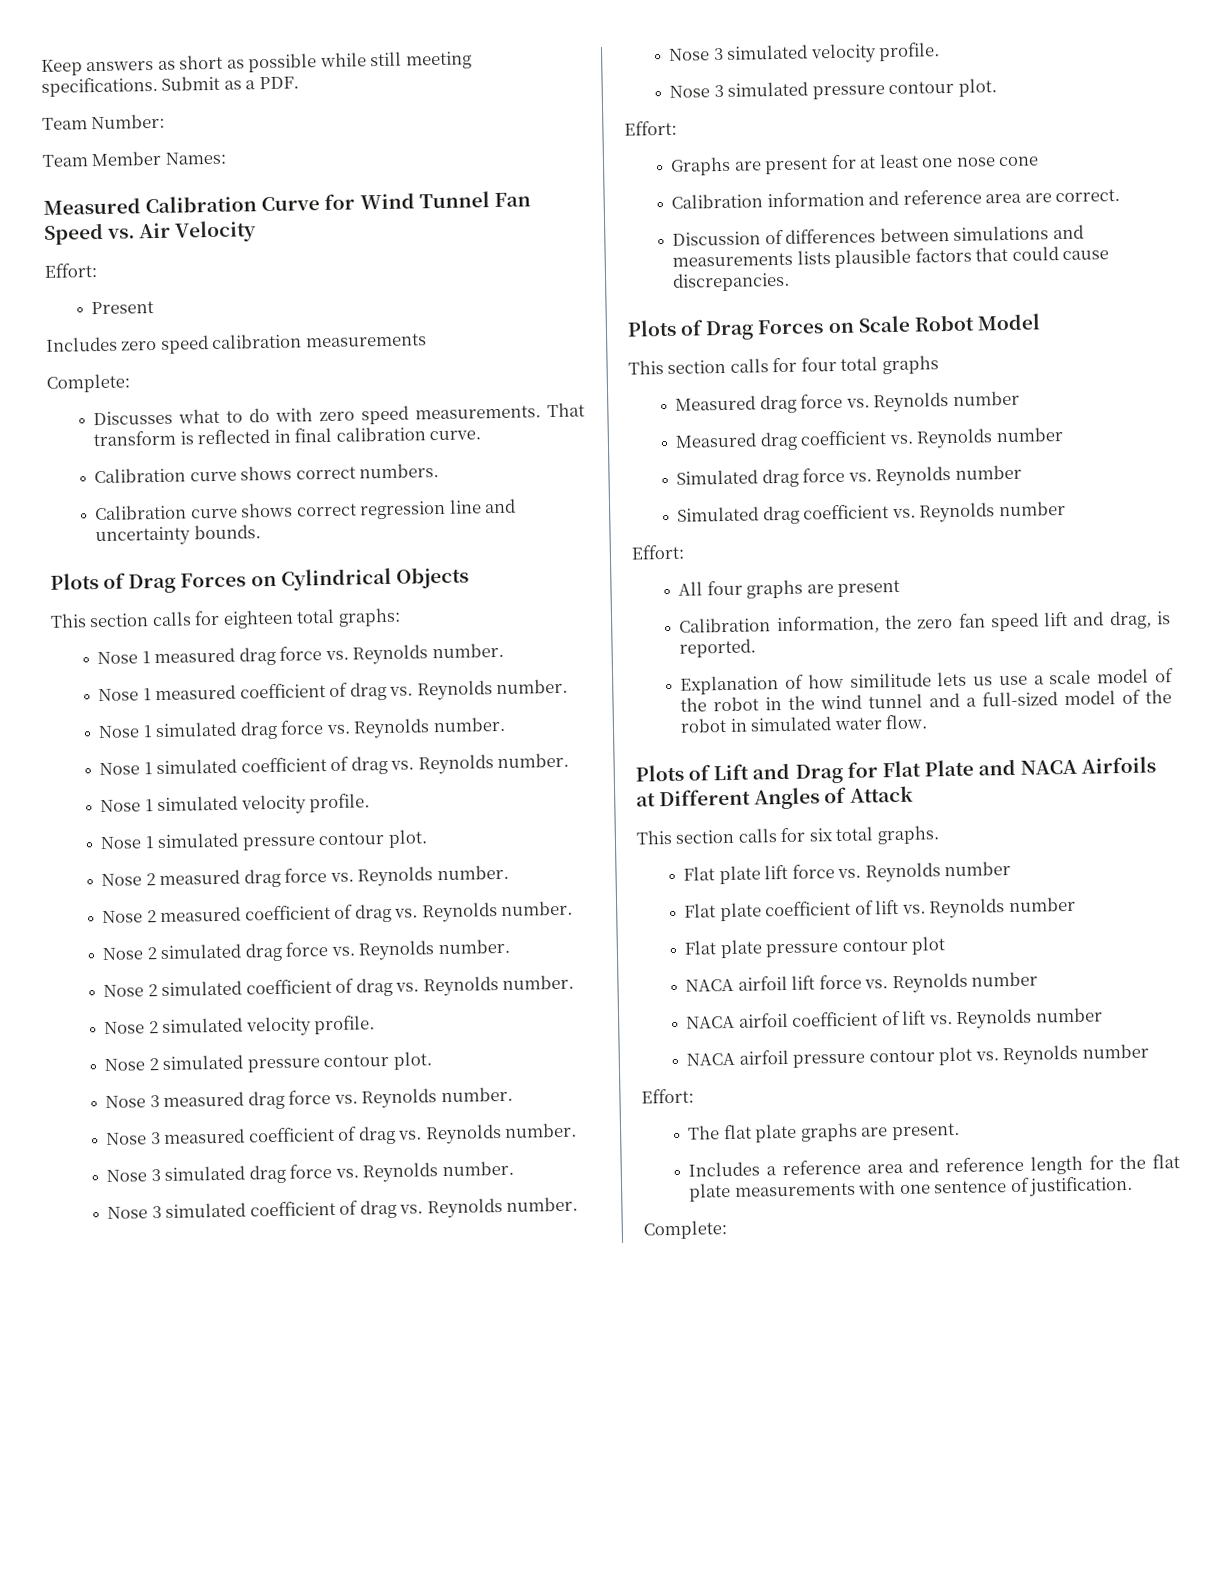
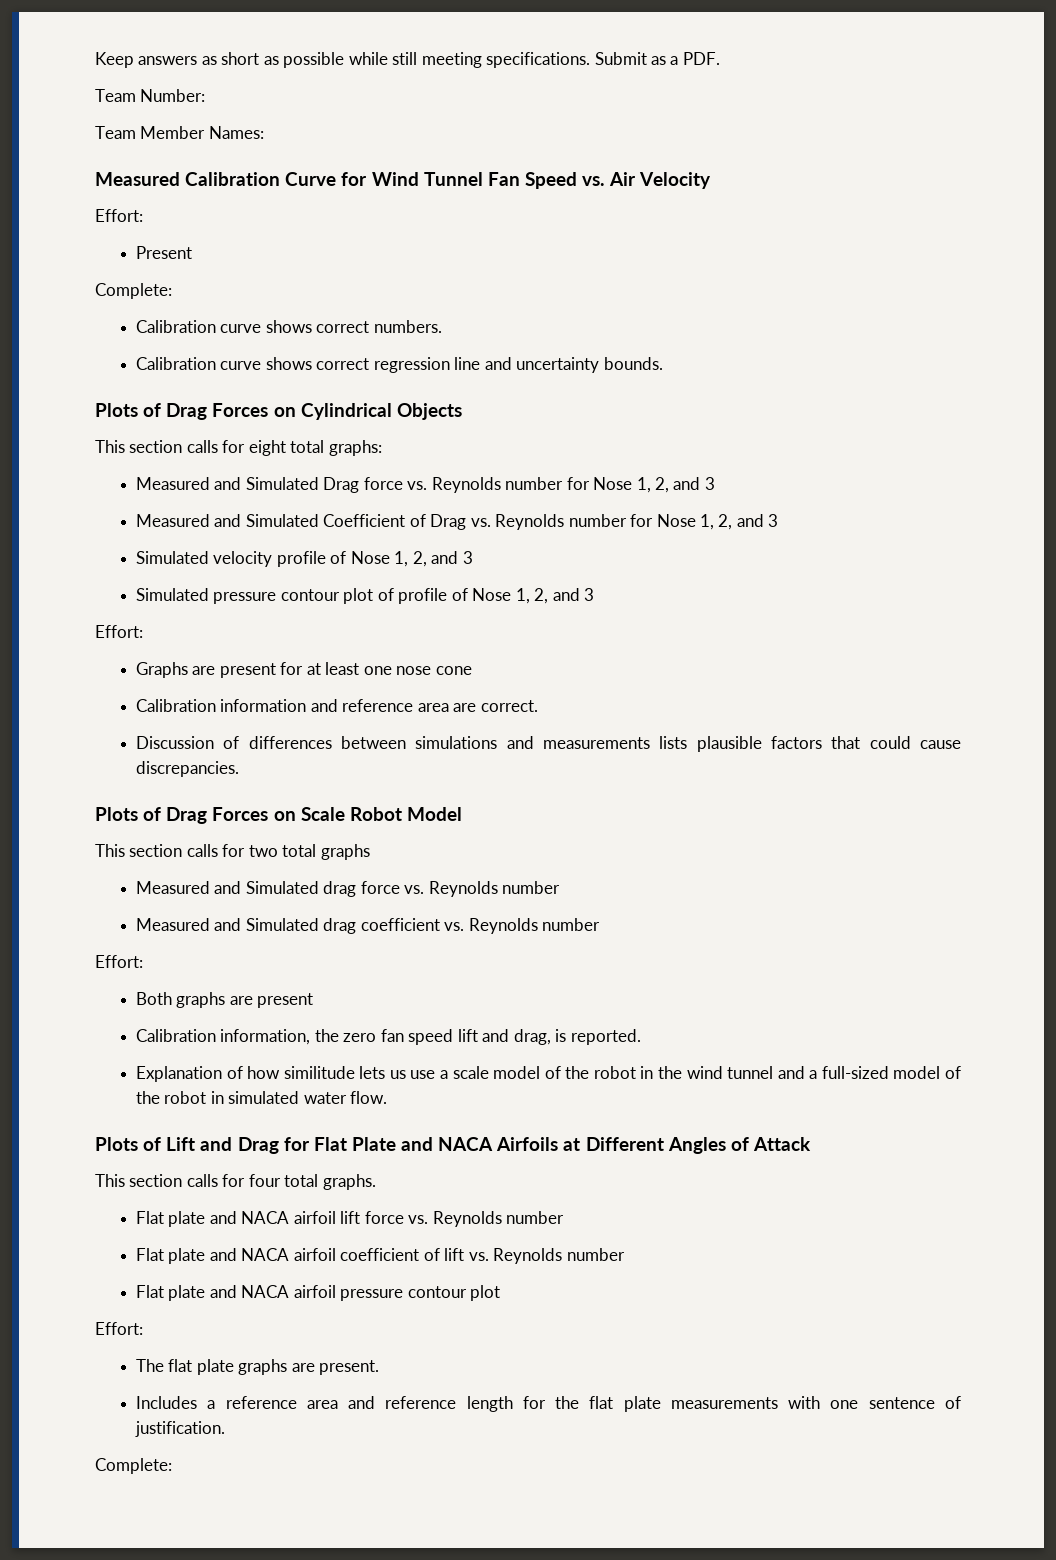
[45,333,427,354] [46,373,130,393] [93,402,585,426] [93,426,482,447] Includes zero speed calibration measurements // Complete: // Discusses what to do with zero speed measurements. That transform is reflected in final calibration curve. -> [95,283,172,299] Complete:
[222,609,294,629] eighteen -> [248,440,286,456] eight
[97,642,504,666] [98,678,569,702] [98,716,505,740] [99,752,570,776] [100,793,371,815] [100,829,428,851] [101,864,509,888] [102,900,574,924] [102,938,510,962] [103,974,575,998] [104,1015,376,1037] [104,1051,432,1073] [105,1086,513,1110] [106,1122,578,1145] [106,1160,514,1184] [107,1196,579,1219] [668,42,941,64] [669,78,997,100] Nose 1 measured drag force vs. Reynolds number. // Nose 1 measured coefficient of drag vs. Reynolds number. // Nose 1 simulated drag force vs. Reynolds number. // Nose 1 simulated coefficient of drag vs. Reynolds number. // Nose 1 simulated velocity profile. // Nose 1 simulated pressure contour plot. // Nose 2 measured drag force vs. Reynolds number. // Nose 2 measured coefficient of drag vs. Reynolds number. // Nose 2 simulated drag force vs. Reynolds number. // Nose 2 simulated coefficient of drag vs. Reynolds number. // Nose 2 simulated velocity profile. // Nose 2 simulated pressure contour plot. // Nose 3 measured drag force vs. Reynolds number. // Nose 3 measured coefficient of drag vs. Reynolds number. // Nose 3 simulated drag force vs. Reynolds number. // Nose 3 simulated coefficient of drag vs. Reynolds number. // Nose 3 simulated velocity profile. // Nose 3 simulated pressure contour plot. -> [136,477,715,493] [136,514,779,530] [136,551,473,567] [136,588,595,604] Measured and Simulated Drag force vs. Reynolds number for Nose 1, 2, and 3 // Measured and Simulated Coefficient of Drag vs. Reynolds number for Nose 1, 2, and 3 // Simulated velocity profile of Nose 1, 2, and 3 // Simulated pressure contour plot of profile of Nose 1, 2, and 3
[800,357,837,372] four -> [248,845,278,857] two
(757, 403) none -> [214,881,319,894] and Simulated
[759,427,1063,451] [676,464,1022,488] drag coefficient vs. Reynolds number // Simulated drag force vs. Reynolds number // -> [214,918,242,931] and
[678,580,743,596] All four -> [136,992,173,1005] Both
[808,828,833,842] six -> [248,1174,281,1187] four
(761, 875) none -> [209,1211,336,1224] and NACA airfoil
(762, 912) none -> [209,1248,336,1261] and NACA airfoil
[765,936,946,958] [685,971,1039,994] [686,1007,1103,1029] pressure contour plot // NACA airfoil lift force vs. Reynolds number // NACA airfoil coefficient of lift vs. Reynolds number // -> [209,1285,237,1298] and
[974,1043,1149,1066] vs. Reynolds number -> (501, 1293) none

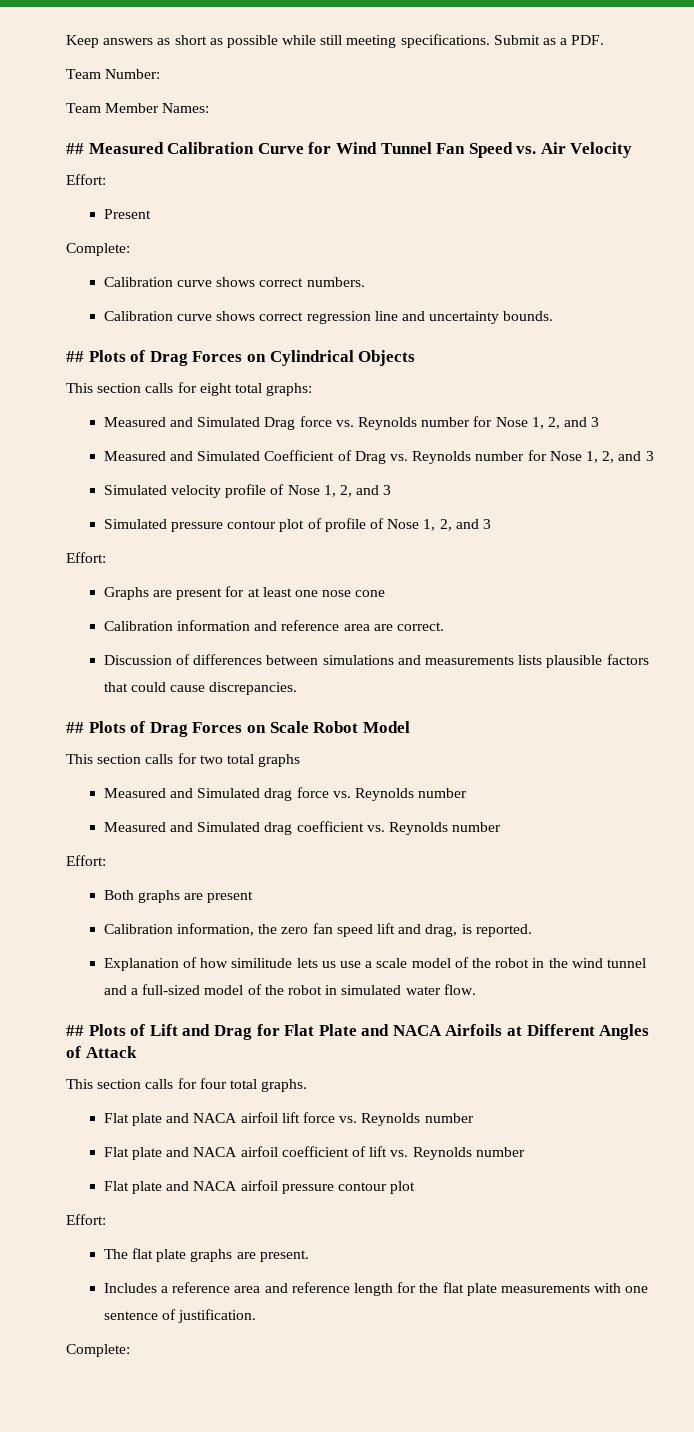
(264, 132) none -> [66,143,84,154] ##
(663, 363) none -> [66,351,84,362] ##
(240, 769) none -> [66,722,84,733] ##
(388, 1097) none -> [66,1025,84,1036] ##

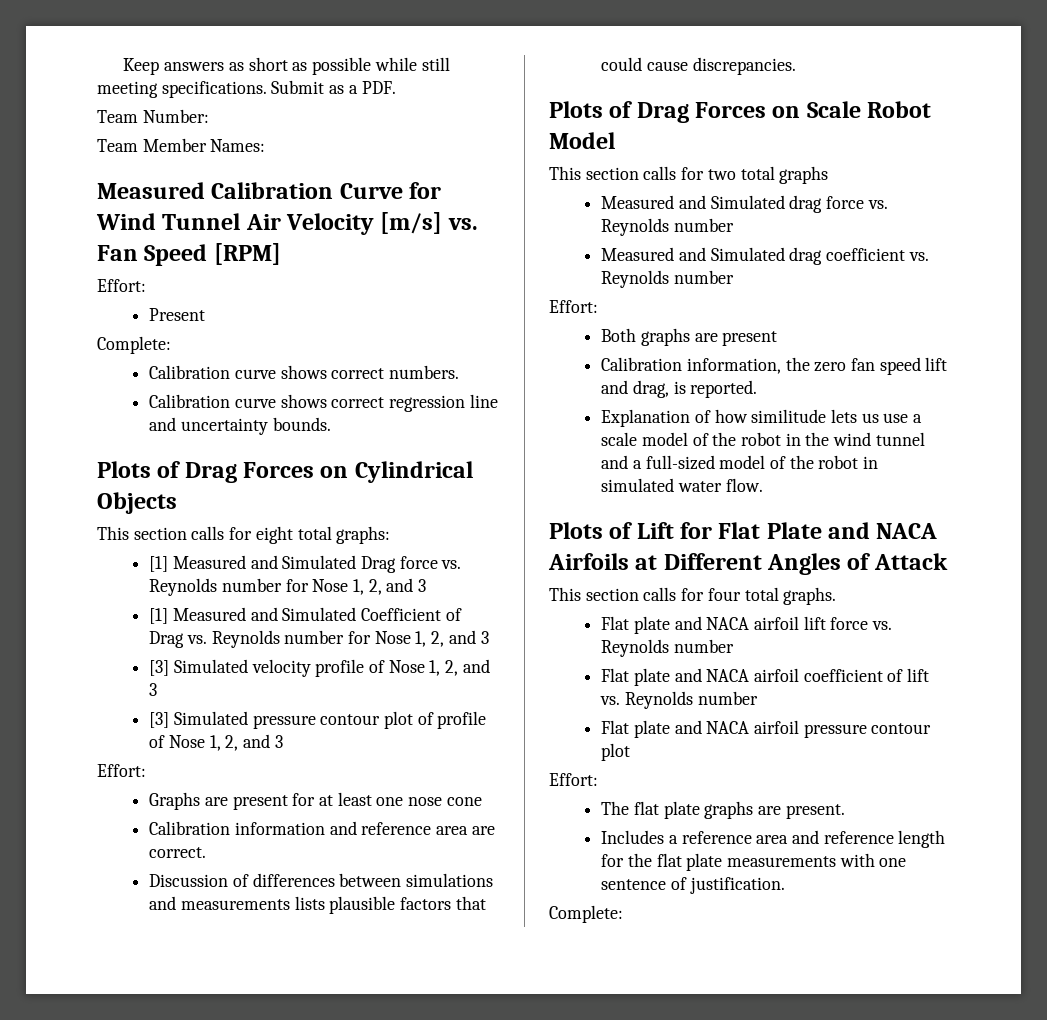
[66,143,84,154] ## -> (266, 145) none
[436,142,633,158] Fan Speed vs. Air Velocity -> [245,212,478,235] [97,243,281,266] Air Velocity [m/s] vs. Fan Speed [RPM]
[66,351,84,362] ## -> (331, 424) none
(313, 389) none -> [149,556,169,572] [1]
(600, 422) none -> [149,608,169,624] [1]
(654, 456) none -> [149,660,170,676] [3]
(392, 490) none -> [149,712,170,728] [3]
[66,722,84,733] ## -> (796, 66) none
[66,1025,84,1036] ## -> (763, 485) none
[182,1024,252,1040] and Drag -> (674, 530) none

